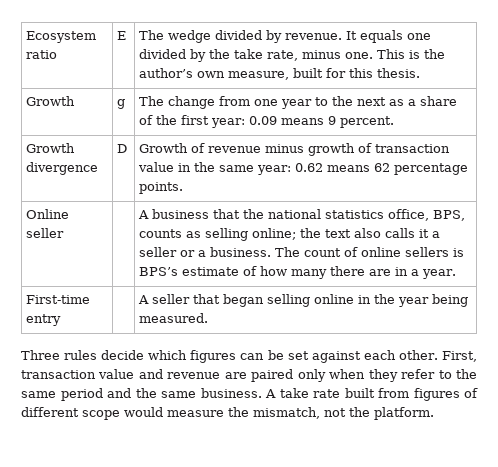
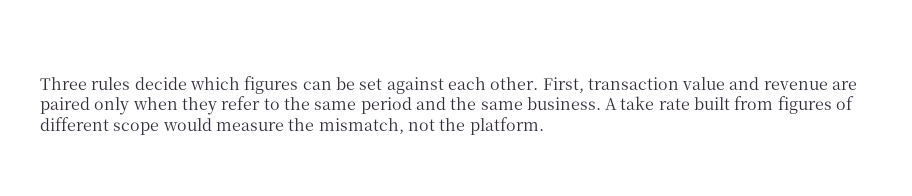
[26,31,97,43] [26,50,58,59] [117,31,127,40] [139,30,432,43] [139,49,446,62] [139,68,421,80] [26,96,76,106] [117,99,126,109] [139,96,458,109] [139,115,395,128] [26,143,76,153] [26,162,99,175] [117,144,128,153] [139,143,451,156] [138,162,469,175] [139,182,184,194] [26,209,70,219] [26,228,65,238] [138,209,466,221] [139,228,441,241] [139,247,465,257] [139,266,457,279] [26,295,91,304] [26,314,62,326] [138,294,469,307] [139,313,209,323] Ecosystem ratio | E | The wedge divided by revenue. It equals one divided by the take rate, minus one. This is the author’s own measure, built for this thesis. // Growth | g | The change from one year to the next as a share of the first year: 0.09 means 9 percent. // Growth divergence | D | Growth of revenue minus growth of transaction value in the same year: 0.62 means 62 percentage points. // Online seller | | A business that the national statistics office, BPS, counts as selling online; the text also calls it a seller or a business. The count of online sellers is BPS’s estimate of how many there are in a year. // First-time entry | | A seller that began selling online in the year being measured. // -> (40, 83) none

